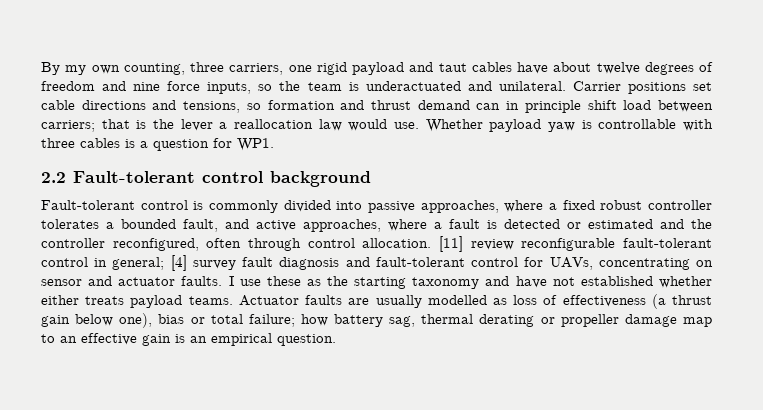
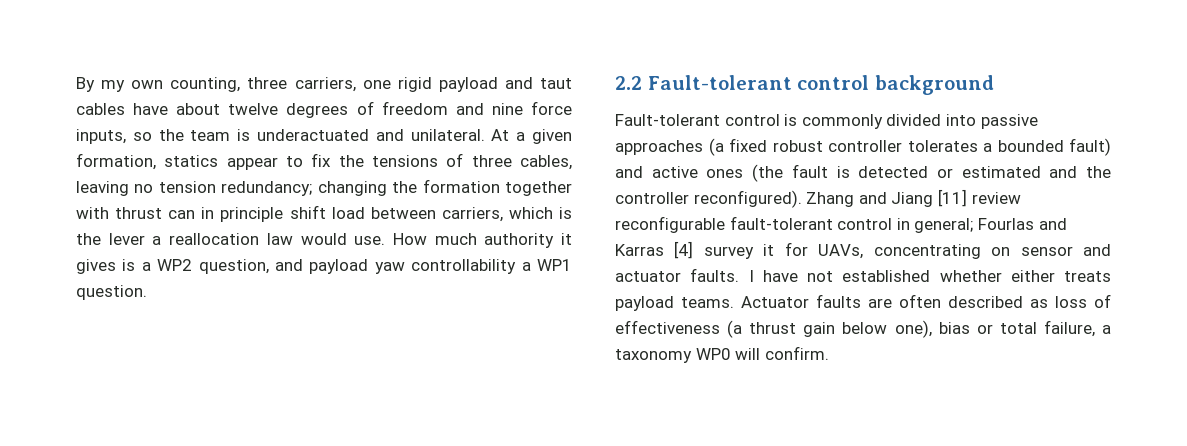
[572,81,712,94] [41,100,470,113] Carrier positions set cable directions and tensions, so formation and thrust demand -> [491,129,572,144] [76,153,572,170] [76,179,572,196] [76,207,163,219] At a given formation, statics appear to fix the tensions of three cables, leaving no tension redundancy; changing the formation together with thrust
[41,119,130,132] carriers; that -> [441,207,553,222] carriers, which
[425,119,713,132] [41,138,274,151] Whether payload yaw is controllable with three cables is a question for WP1. -> [392,233,572,248] [76,259,572,274] [76,285,147,300] How much authority it gives is a WP2 question, and payload yaw controllability a WP1 question.
[420,200,557,213] approaches, where a -> [615,138,724,156] approaches (a
[183,219,218,232] fault, -> [1069,138,1111,156] fault)
[303,219,442,232] approaches, where a -> [706,164,784,182] ones (the
[112,238,432,251] reconfigured, often through control allocation. -> [693,190,934,208] reconfigured). Zhang and Jiang
[170,255,519,271] [4] survey fault diagnosis and fault-tolerant control -> [977,218,1067,230] [615,241,775,259] Fourlas and Karras [4] survey it
[239,276,510,289] use these as the starting taxonomy and -> (754, 276) none
[375,295,487,308] usually modelled -> [899,294,1023,308] often described
[248,314,712,327] [41,333,336,346] failure; how battery sag, thermal derating or propeller damage map to an effective gain is an empirical question. -> [1043,320,1111,337] [615,346,829,363] failure, a taxonomy WP0 will confirm.

